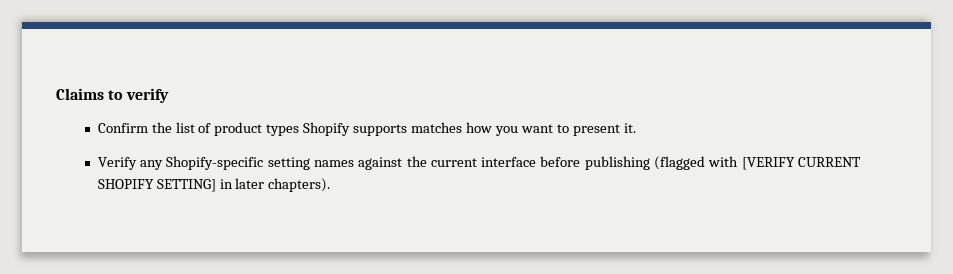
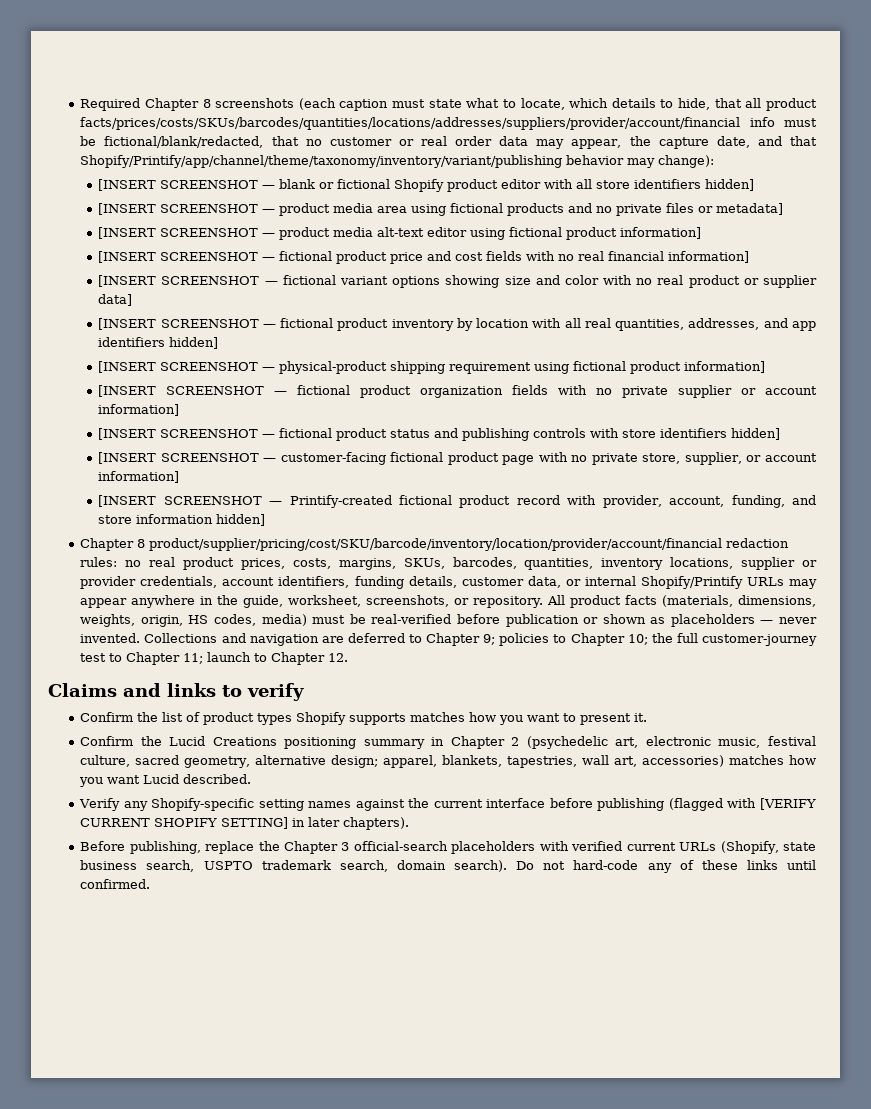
[56,88,104,100] Claims -> [80,98,817,111] [80,117,817,130] [80,136,818,149] [80,155,715,168] [98,179,755,192] [98,203,784,216] [98,227,702,240] [98,251,750,264] [98,275,817,288] [98,294,133,306] [98,318,817,331] [98,337,219,349] [98,361,766,374] [98,385,818,398] [98,404,180,416] [98,428,781,441] [98,452,818,465] [98,471,180,483] [98,495,816,508] [98,514,266,526] [80,538,790,551] [80,557,817,570] [80,576,817,589] [80,595,817,608] [80,614,817,627] [80,633,817,646] [80,652,349,665] [48,683,216,697] Required Chapter 8 screenshots (each caption must state what to locate, which details to hide, that all product facts/prices/costs/SKUs/barcodes/quantities/locations/addresses/suppliers/provider/account/financial info must be fictional/blank/redacted, that no customer or real order data may appear, the capture date, and that Shopify/Printify/app/channel/theme/taxonomy/inventory/variant/publishing behavior may change): // [INSERT SCREENSHOT — blank or fictional Shopify product editor with all store identifiers hidden] // [INSERT SCREENSHOT — product media area using fictional products and no private files or metadata] // [INSERT SCREENSHOT — product media alt-text editor using fictional product information] // [INSERT SCREENSHOT — fictional product price and cost fields with no real financial information] // [INSERT SCREENSHOT — fictional variant options showing size and color with no real product or supplier data] // [INSERT SCREENSHOT — fictional product inventory by location with all real quantities, addresses, and app identifiers hidden] // [INSERT SCREENSHOT — physical-product shipping requirement using fictional product information] // [INSERT SCREENSHOT — fictional product organization fields with no private supplier or account information] // [INSERT SCREENSHOT — fictional product status and publishing controls with store identifiers hidden] // [INSERT SCREENSHOT — customer-facing fictional product page with no private store, supplier, or account information] // [INSERT SCREENSHOT — Printify-created fictional product record with provider, account, funding, and store information hidden] // Chapter 8 product/supplier/pricing/cost/SKU/barcode/inventory/location/provider/account/financial redaction rules: no real product prices, costs, margins, SKUs, barcodes, quantities, inventory locations, supplier or provider credentials, account identifiers, funding details, customer data, or internal Shopify/Printify URLs may appear anywhere in the guide, worksheet, screenshots, or repository. All product facts (materials, dimensions, weights, origin, HS codes, media) must be real-verified before publication or shown as placeholders — never invented. Collections and navigation are deferred to Chapter 9; policies to Chapter 10; the full customer-journey test to Chapter 11; launch to Chapter 12. // Claims and links
(636, 128) none -> [80,736,816,749] [80,755,816,768] [79,774,252,787] // Confirm the Lucid Creations positioning summary in Chapter 2 (psychedelic art, electronic music, festival culture, sacred geometry, alternative design; apparel, blankets, tapestries, wall art, accessories) matches how you want Lucid described.
(331, 185) none -> [80,841,816,854] [80,860,817,873] [80,879,151,889] // Before publishing, replace the Chapter 3 official-search placeholders with verified current URLs (Shopify, state business search, USPTO trademark search, domain search). Do not hard-code any of these links until confirmed.

